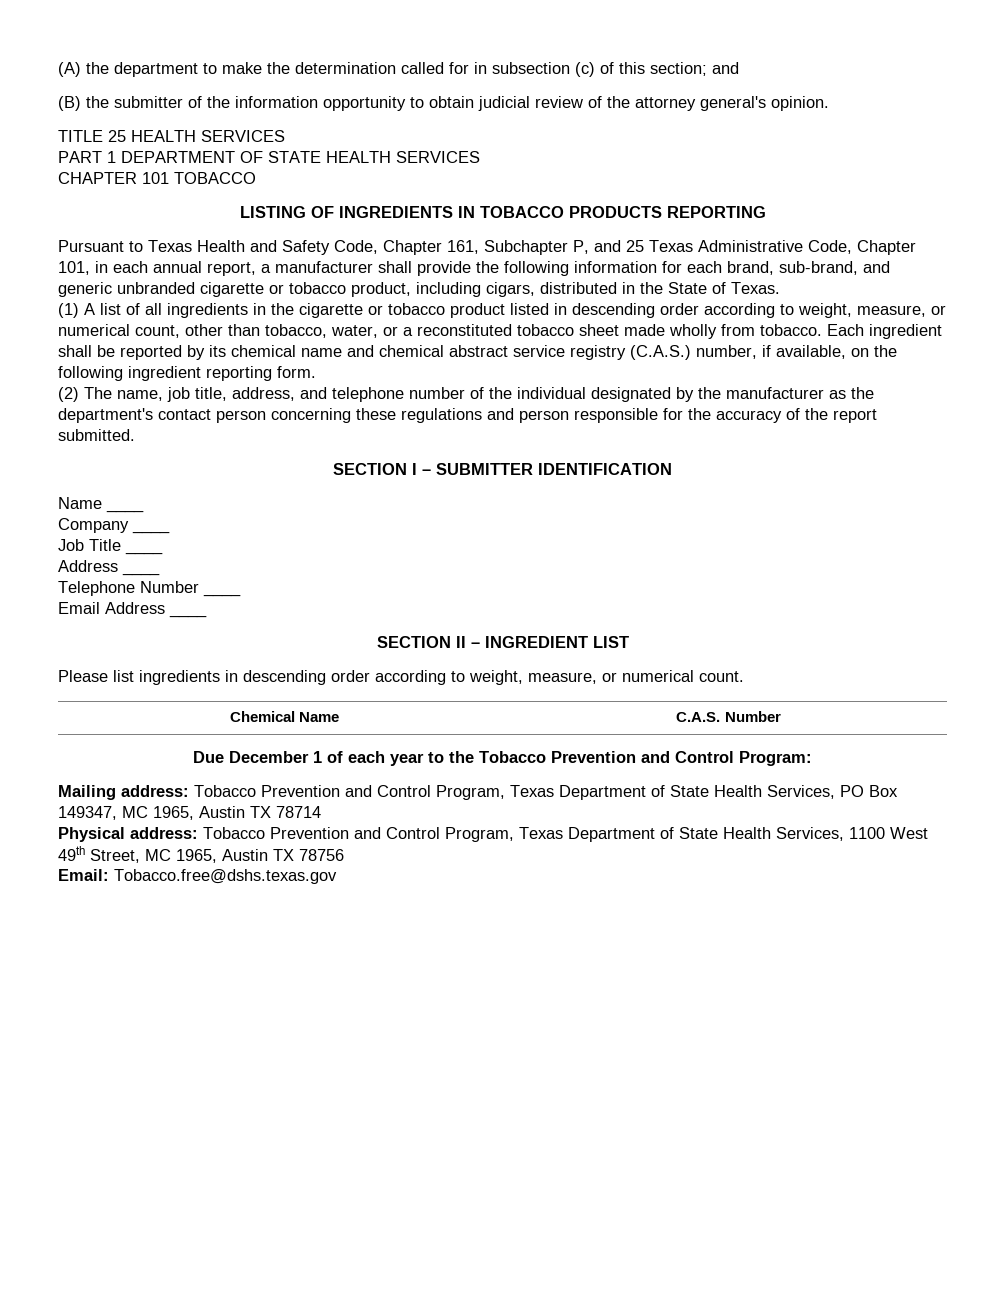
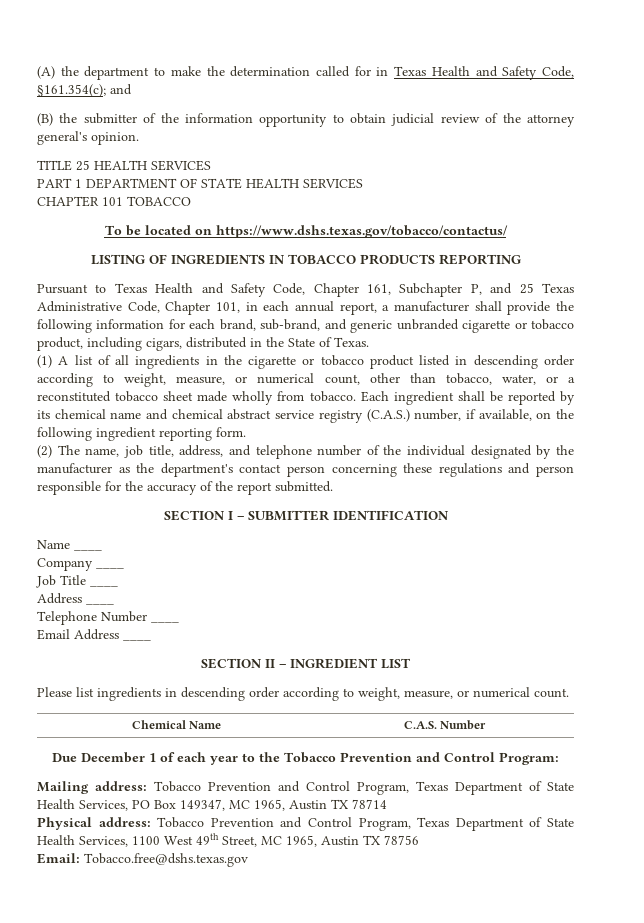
[492,62,707,77] subsection (c) of this section; -> [394,66,575,80] [37,84,106,97] Texas Health and Safety Code, §161.354(c);
(256, 178) none -> [104,225,508,238] // To be located on https://www.dshs.texas.gov/tobacco/contactus/

